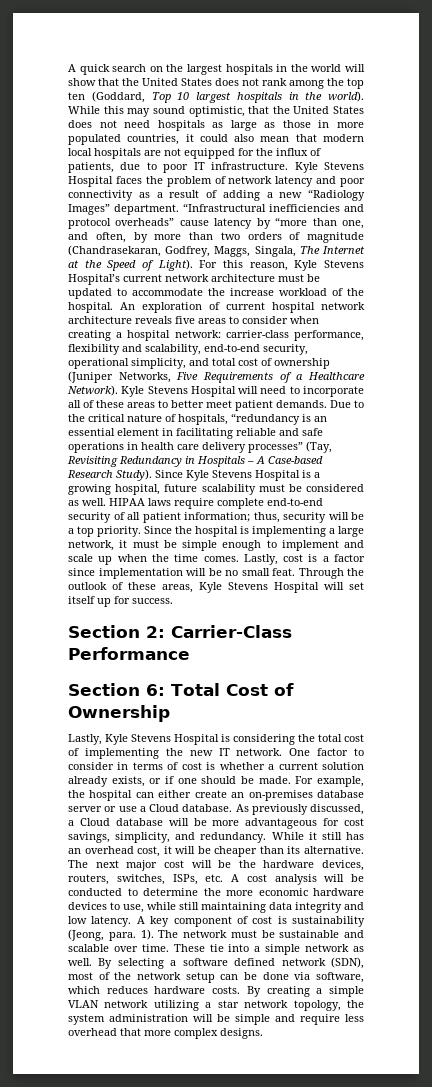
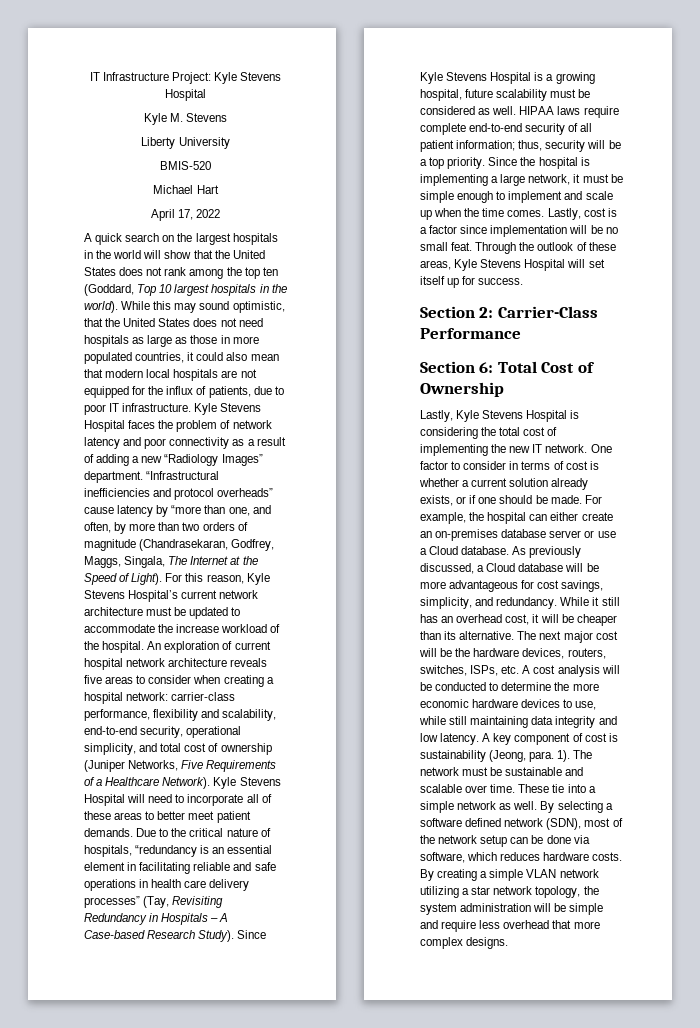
(68, 68) none -> [89,72,282,84] [165,89,206,101] [143,113,228,125] [141,137,230,149] [160,161,211,170] [153,185,219,194] [150,209,221,221] IT Infrastructure Project: Kyle Stevens Hospital // Kyle M. Stevens // Liberty University // BMIS-520 // Michael Hart // April 17, 2022 //

